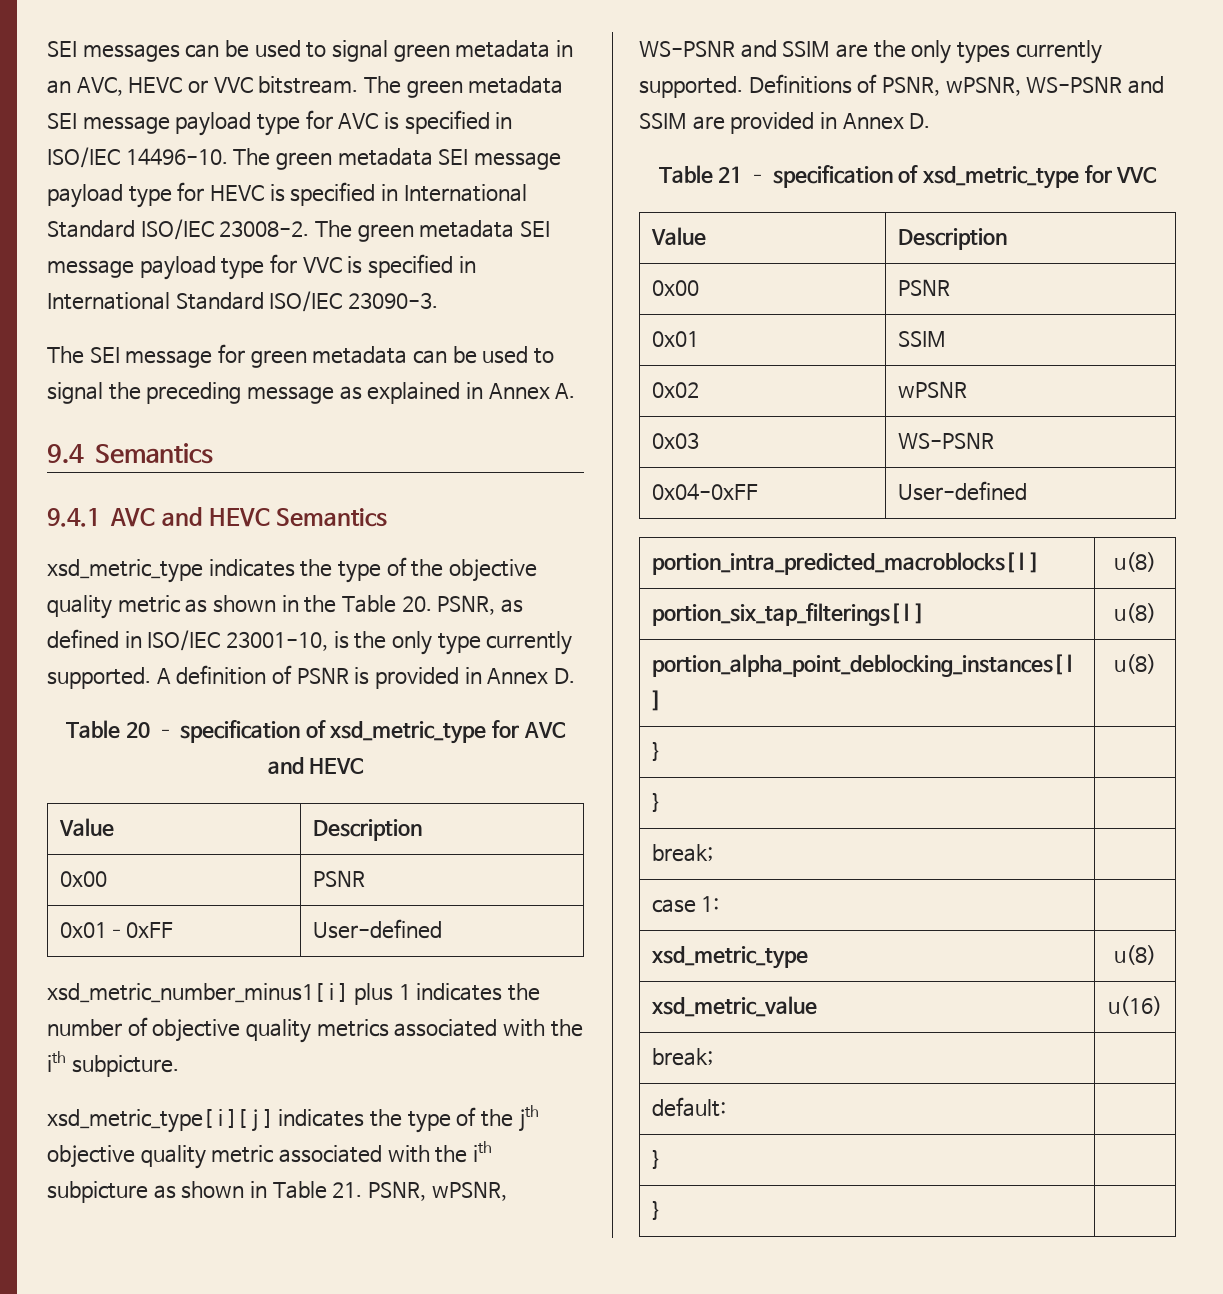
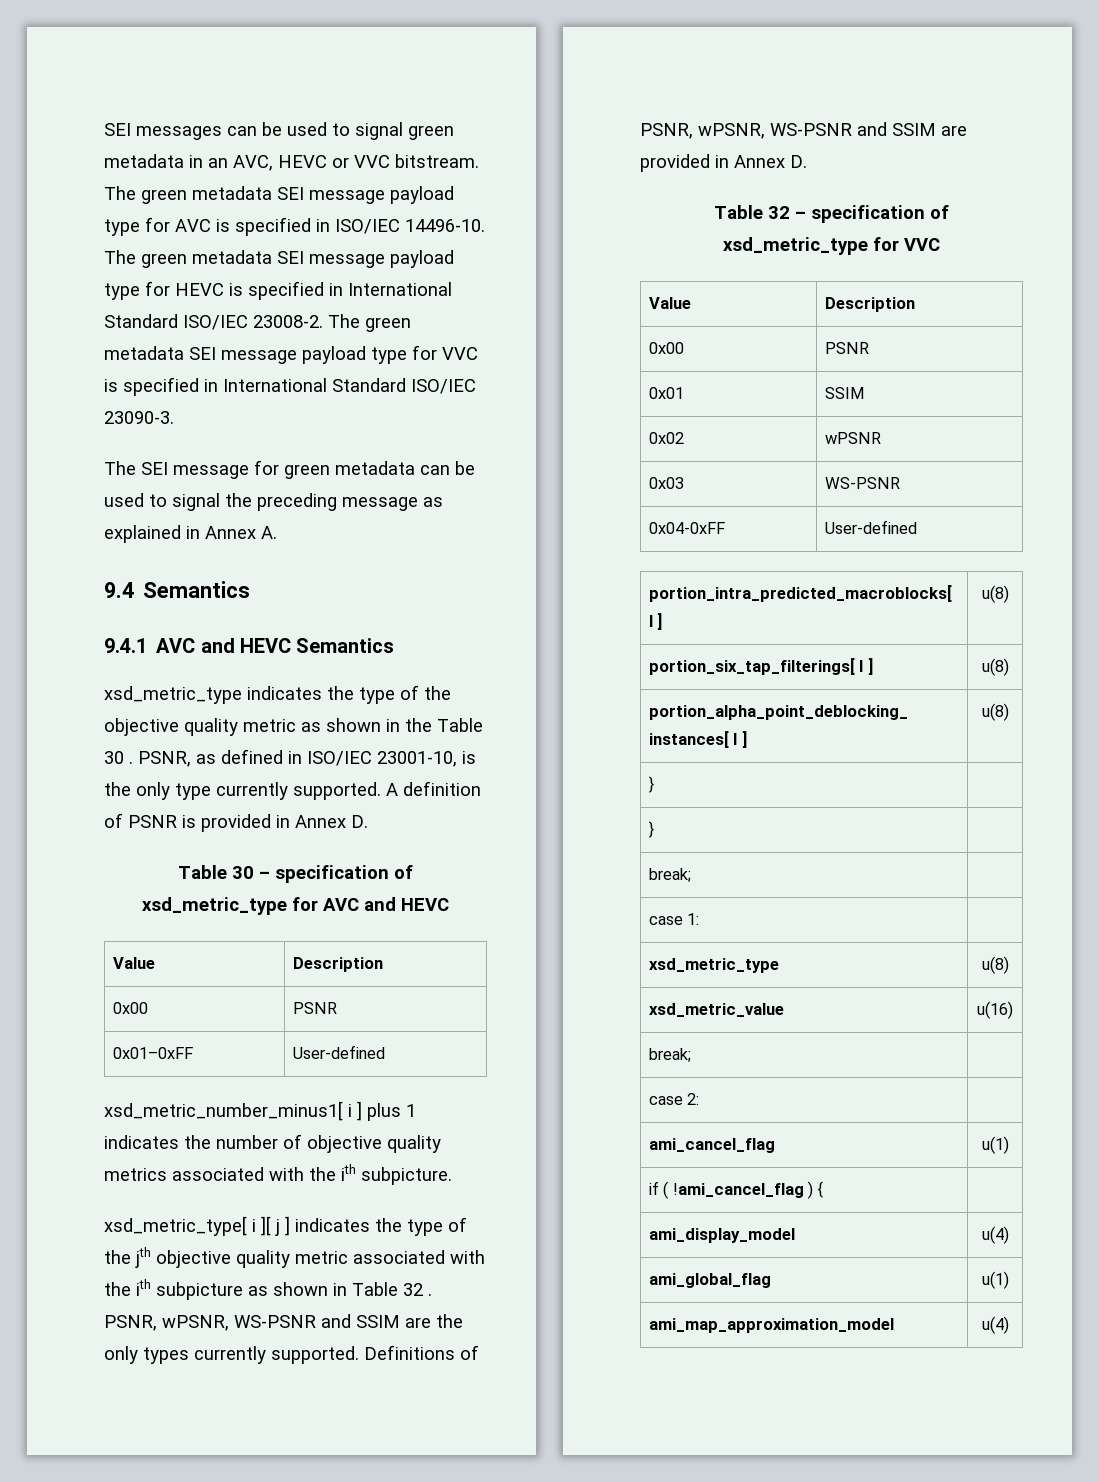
[401,596,432,612] 20. -> [104,751,133,764] 30 .
[125,722,150,738] 20 -> [232,866,254,879] 30
[332,1182,363,1198] 21. -> [403,1283,432,1296] 32 .
[718,166,743,183] 21 -> [768,206,790,219] 32
[651,1097,726,1117] [651,1150,661,1169] [651,1201,661,1220] default: | // } | // } | -> [648,1093,700,1105] [648,1138,775,1153] [981,1136,1009,1154] [648,1181,823,1199] [648,1228,795,1243] [981,1226,1009,1244] [648,1273,771,1288] [981,1271,1009,1289] [648,1318,894,1333] [981,1316,1009,1334] case 2: | // ami_cancel_flag | u(1) // if ( !ami_cancel_flag ) { | // ami_display_model | u(4) // ami_global_flag | u(1) // ami_map_approximation_model | u(4)

